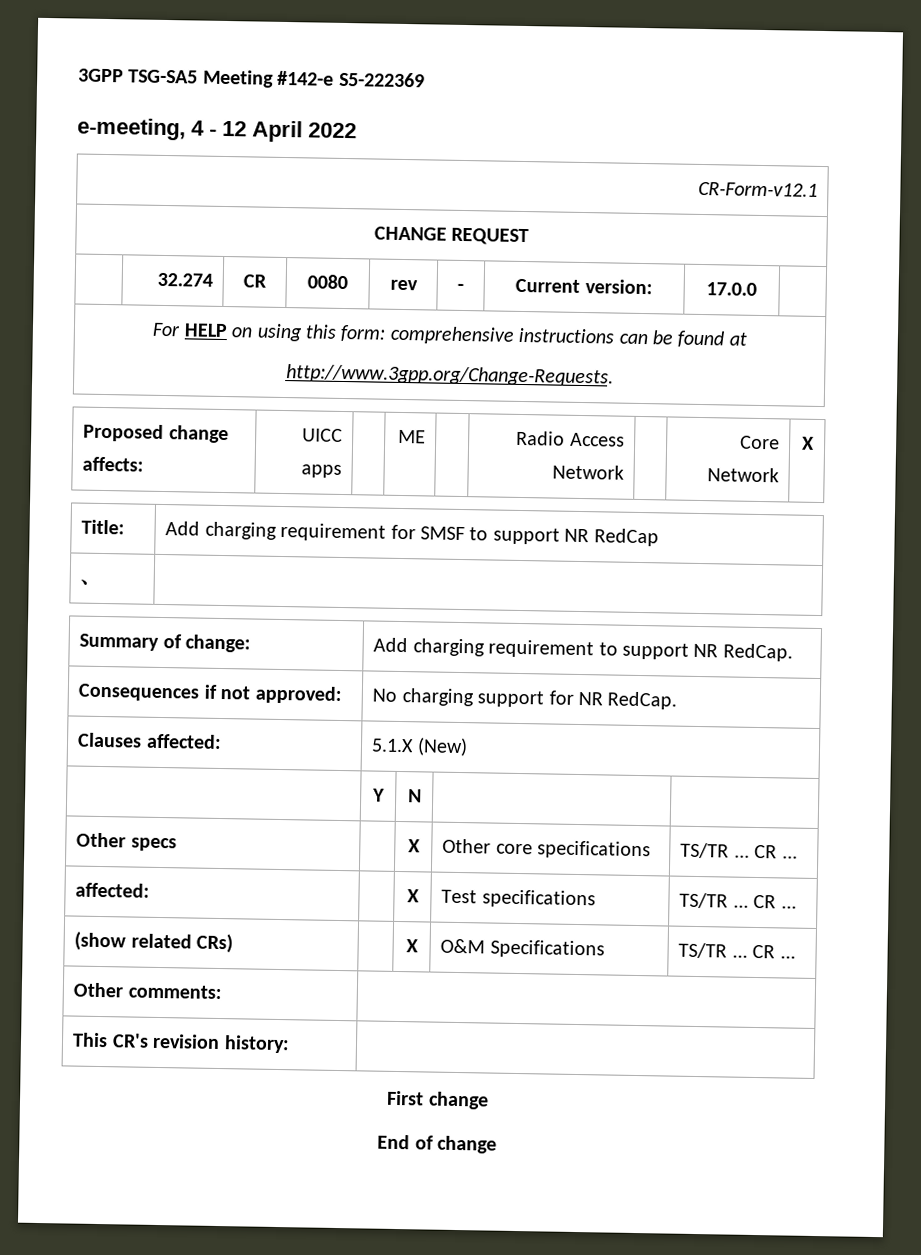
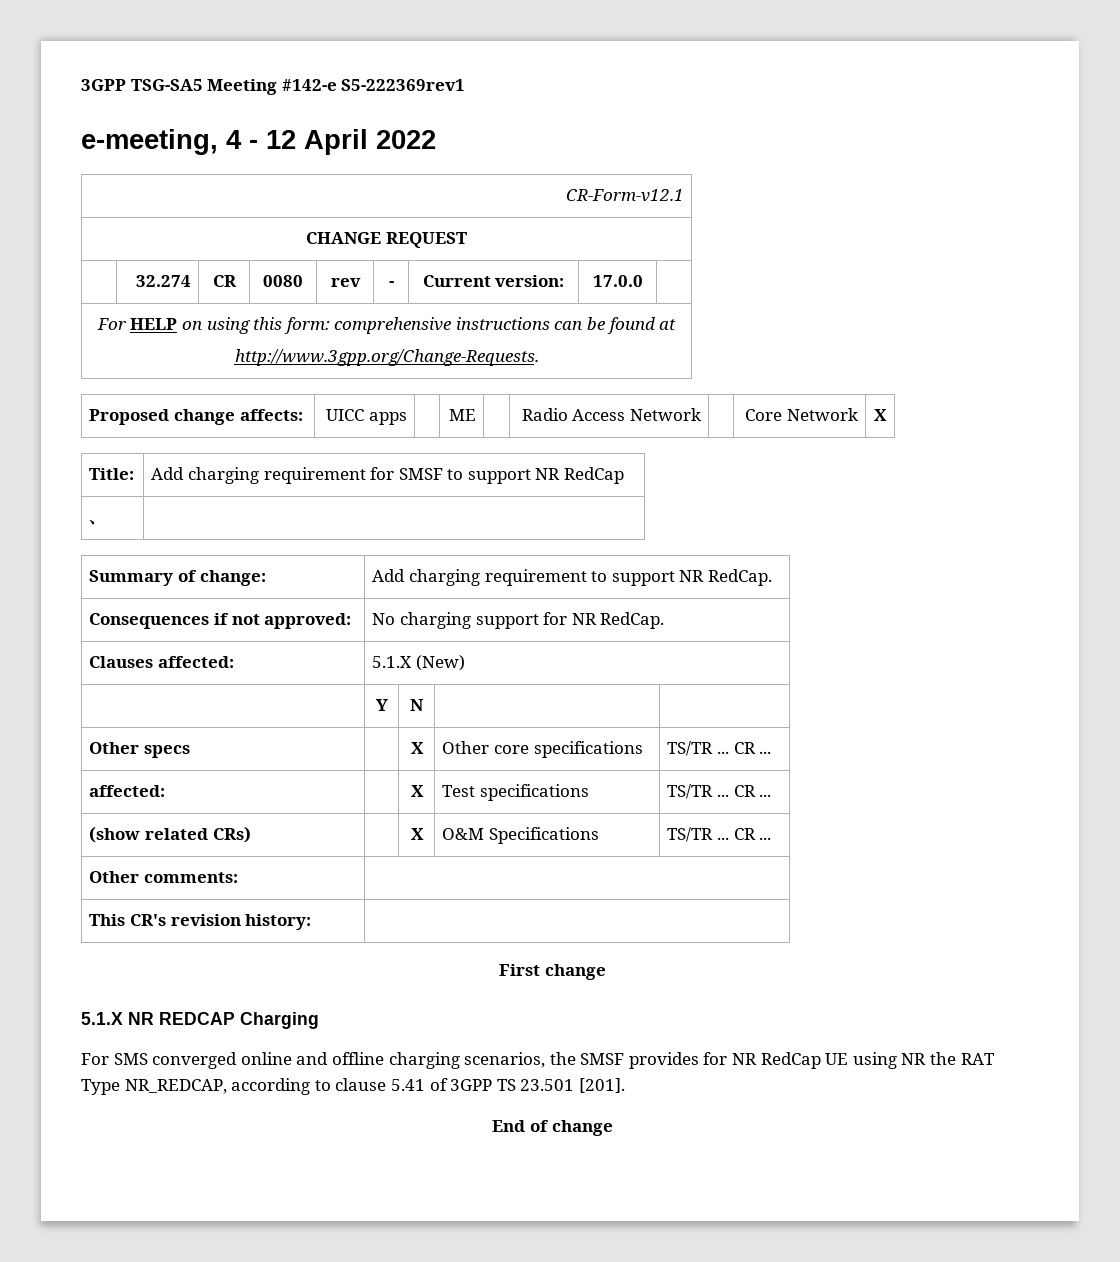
[338,71,425,88] S5-222369 -> [341,79,466,91] S5-222369rev1
(489, 1100) none -> [81,1012,319,1029] [81,1052,995,1069] [81,1078,625,1095] // 5.1.X NR REDCAP Charging // For SMS converged online and offline charging scenarios, the SMSF provides for NR RedCap UE using NR the RAT Type NR_REDCAP, according to clause 5.41 of 3GPP TS 23.501 [201].

